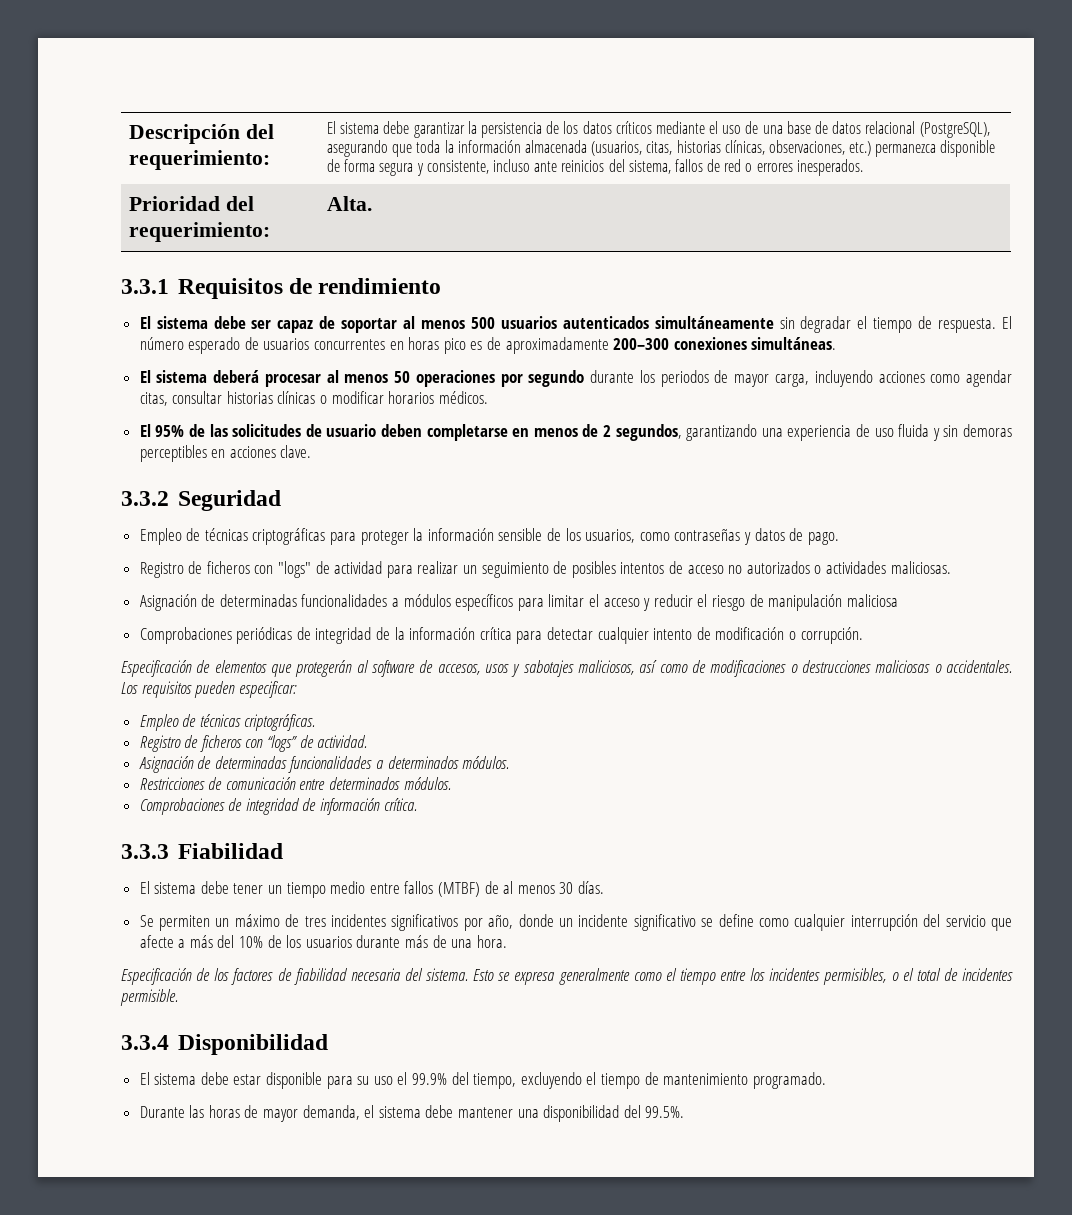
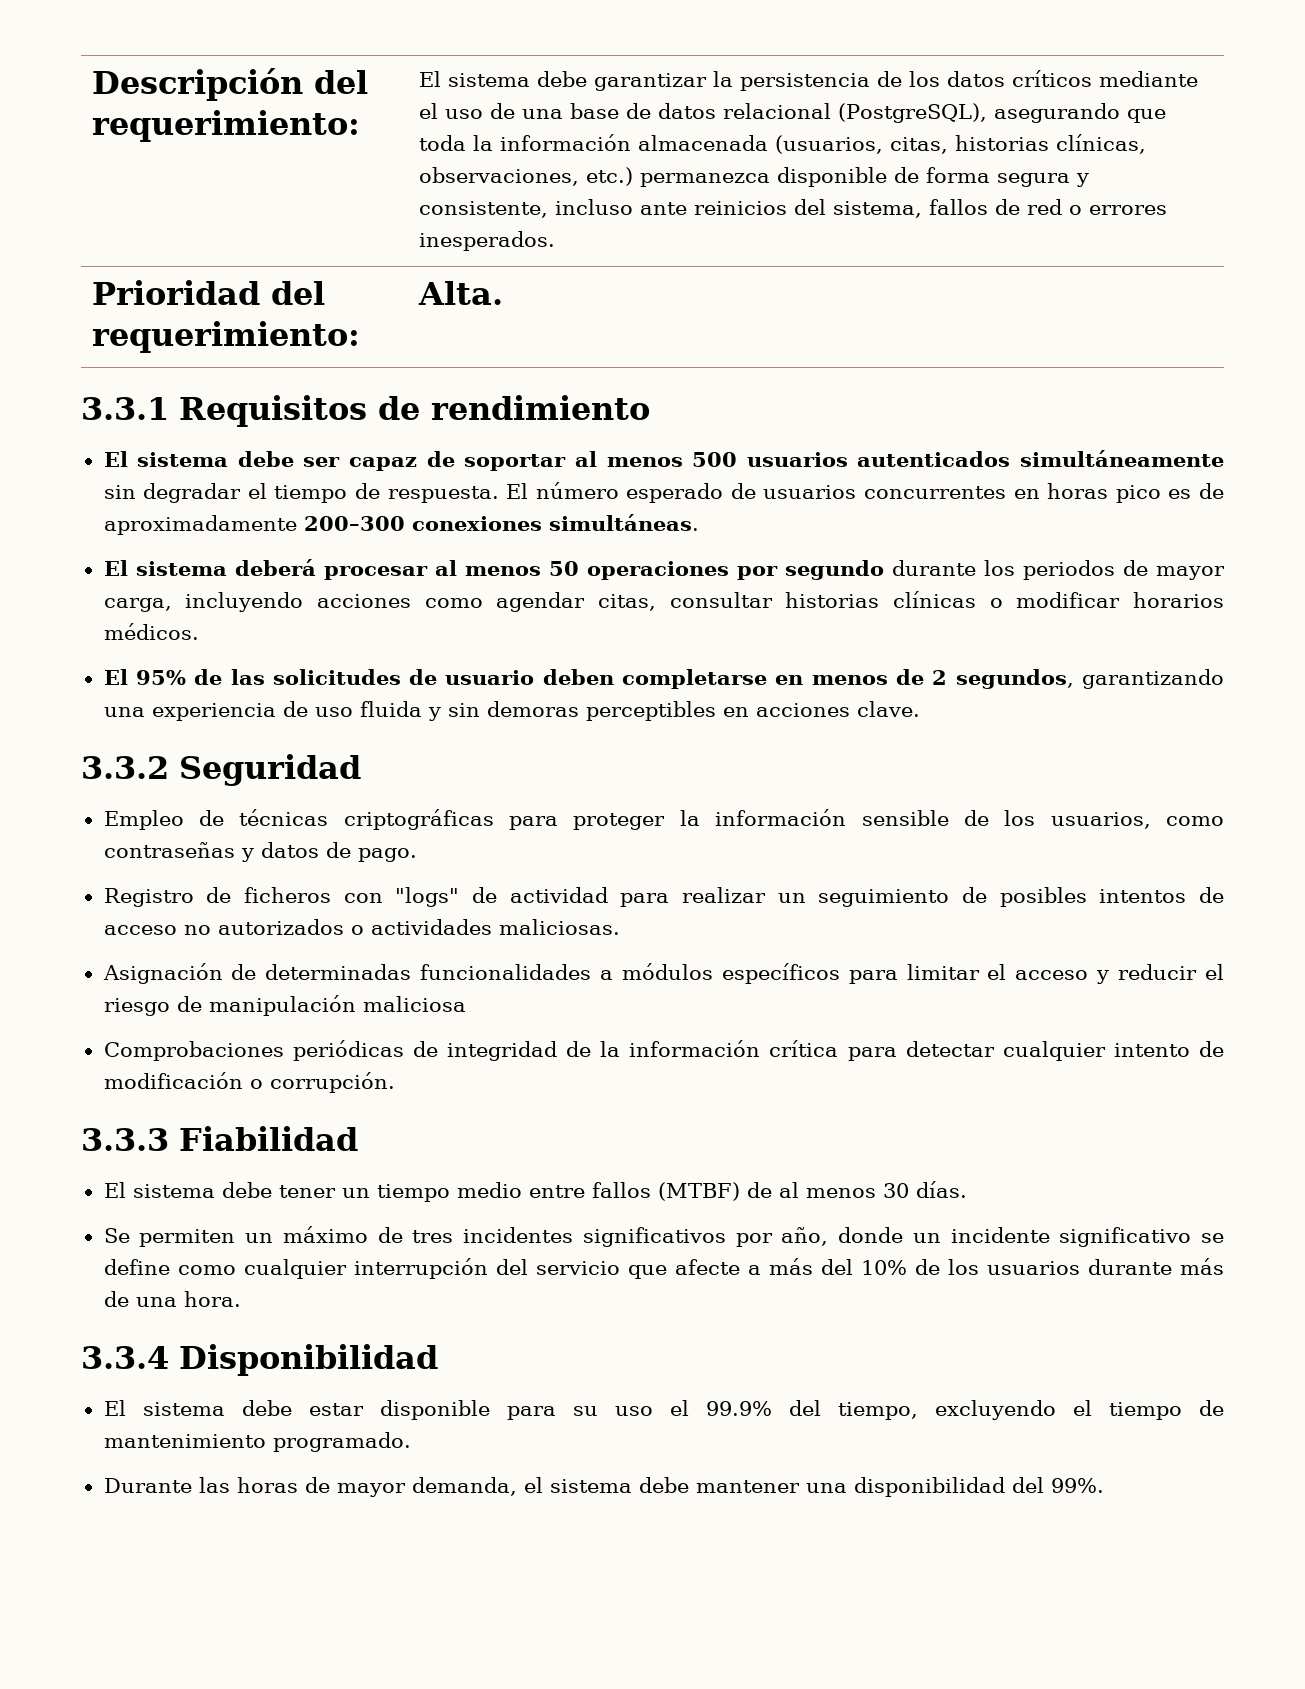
[121,660,1013,677] [121,681,297,698] [139,714,316,731] [139,735,368,752] [138,756,510,773] [139,777,451,790] [139,798,417,815] // Especificación de elementos que protegerán al software de accesos, usos y sabotajes maliciosos, así como de modificaciones o destrucciones maliciosas o accidentales. Los requisitos pueden especificar: // Empleo de técnicas criptográficas. // Registro de ficheros con “logs” de actividad. // Asignación de determinadas funcionalidades a determinados módulos. // Restricciones de comunicación entre determinados módulos. // Comprobaciones de integridad de información crítica. -> (395, 1082) none
[121,968,1013,985] [120,989,178,1006] // Especificación de los factores de fiabilidad necesaria del sistema. Esto se expresa generalmente como el tiempo entre los incidentes permisibles, o el total de incidentes permisible. -> (241, 1299) none
[645,1106,685,1118] 99.5%. -> [1050,1478,1104,1493] 99%.

